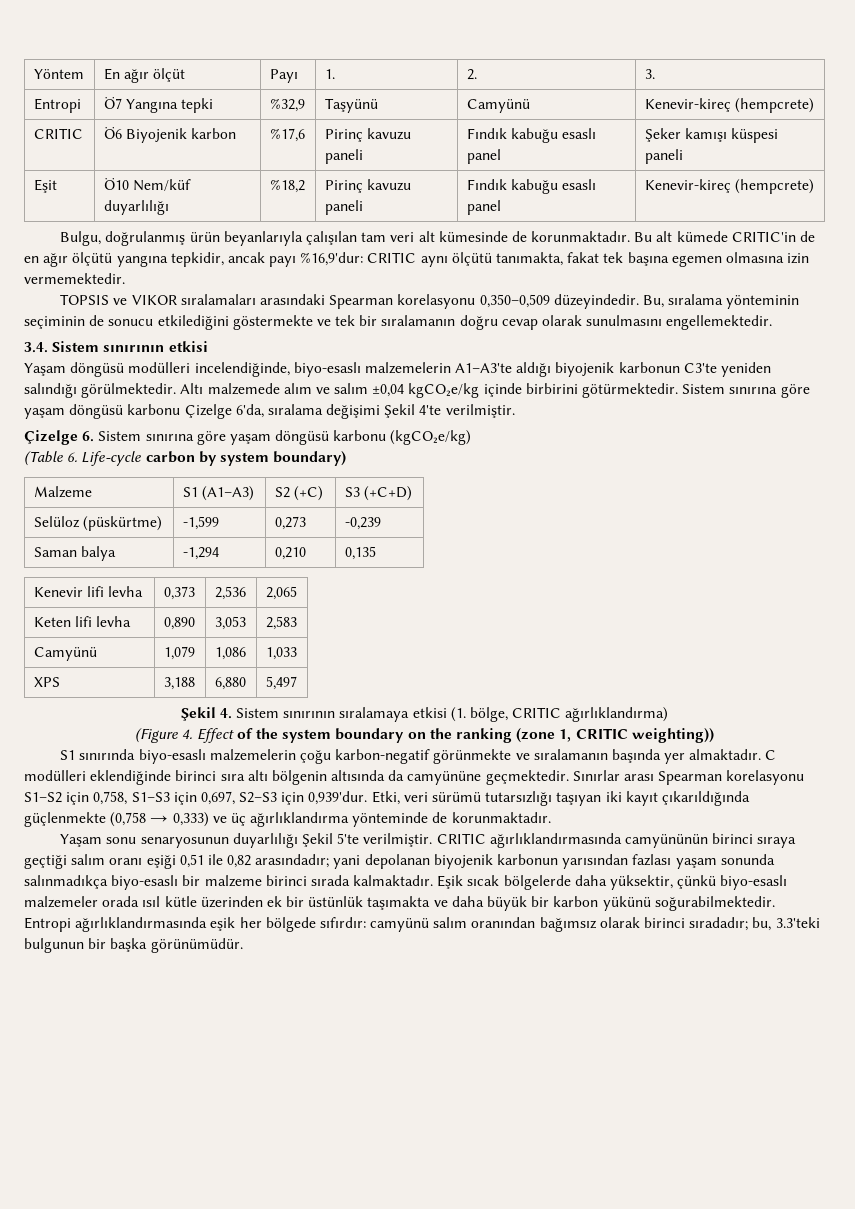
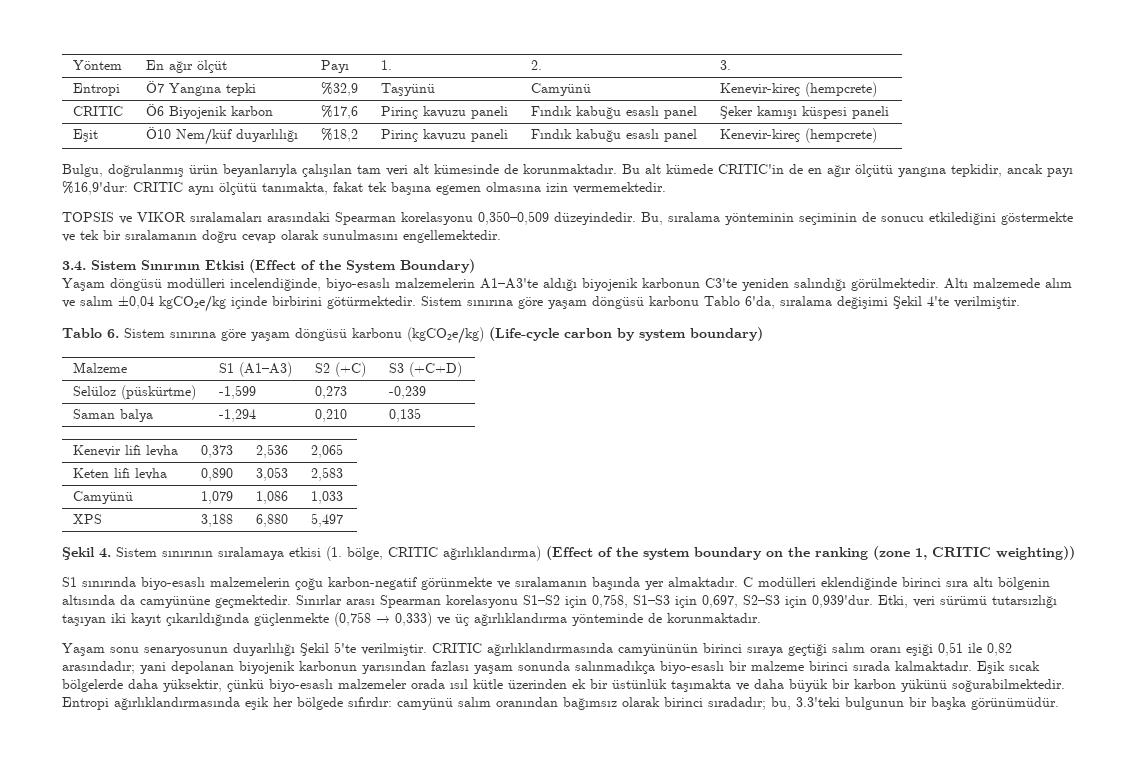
[103,341,208,352] sınırının etkisi -> [141,259,475,273] Sınırının Etkisi (Effect of the System Boundary)
[184,404,232,419] Çizelge -> [704,296,740,306] Tablo
[24,430,78,445] Çizelge -> [62,328,102,338] Tablo
[24,451,142,466] // (Table 6. Life-cycle -> [489,327,559,341] (Life-cycle
[135,728,234,743] // (Figure 4. Effect -> [546,546,593,560] (Effect

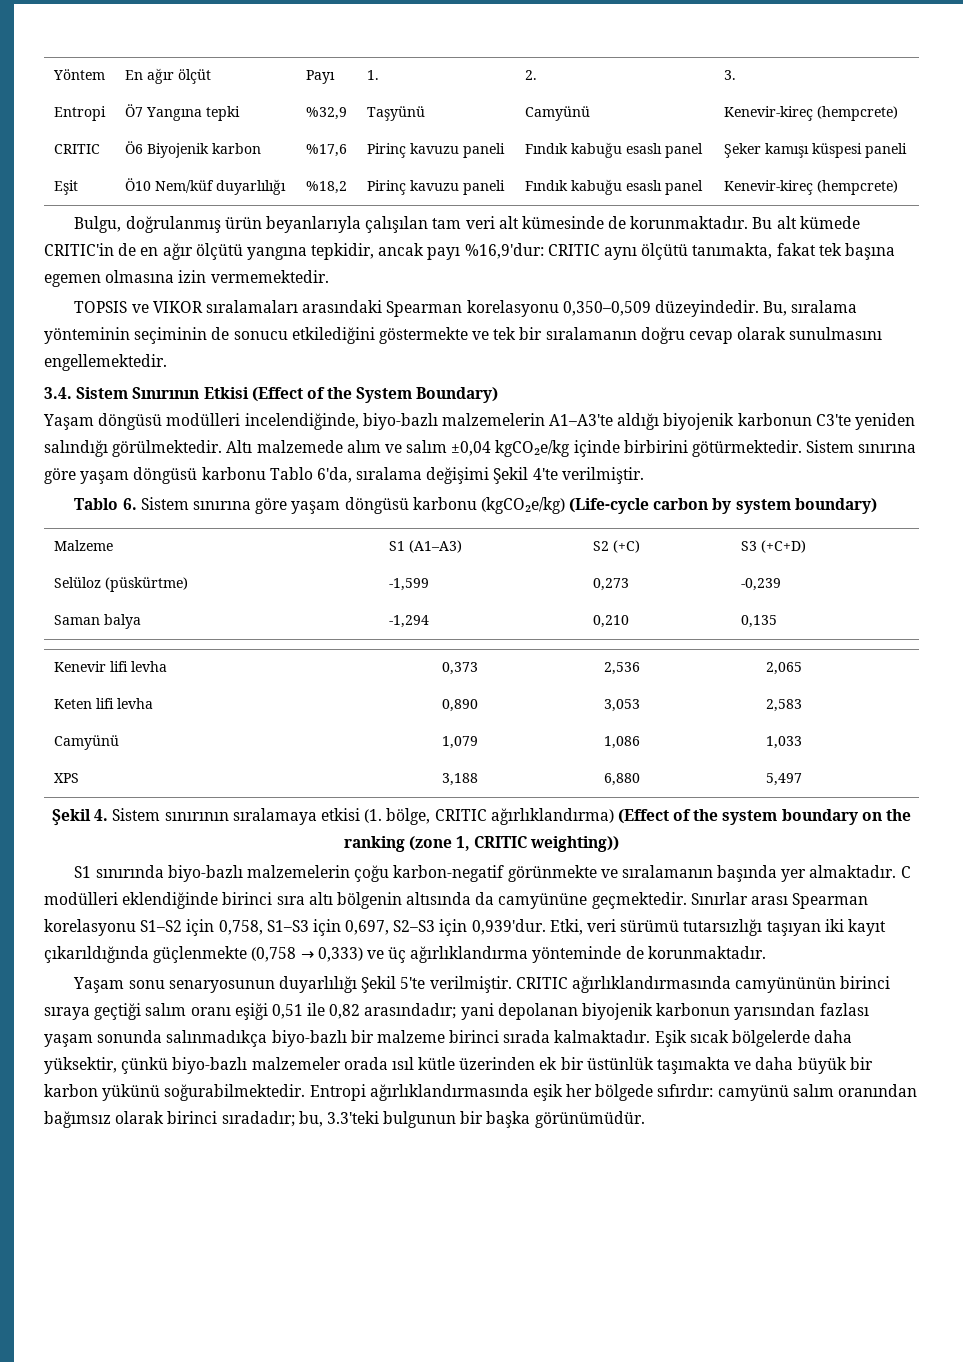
[326,278,390,291] biyo-esaslı -> [362,413,438,430] biyo-bazlı
[141,577,205,590] biyo-esaslı -> [167,865,243,882] biyo-bazlı
[660,661,724,674] biyo-esaslı -> [271,1030,347,1047] biyo-bazlı
[269,679,333,692] biyo-esaslı -> [172,1057,248,1074] biyo-bazlı

